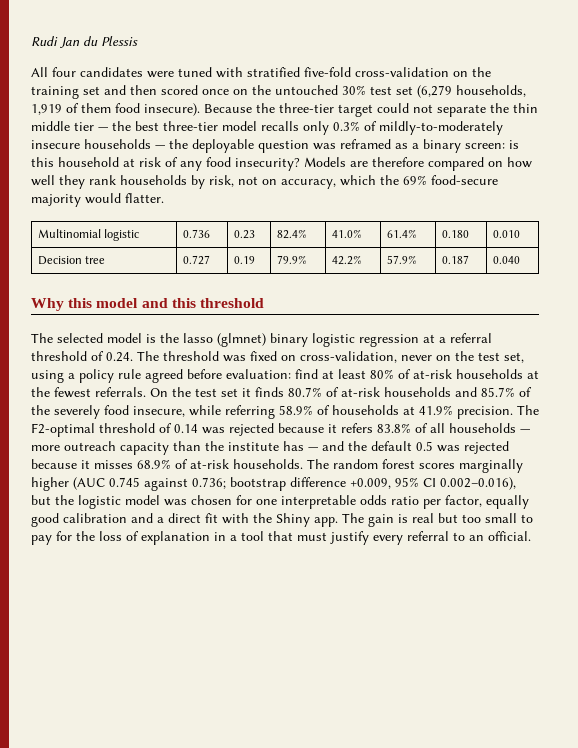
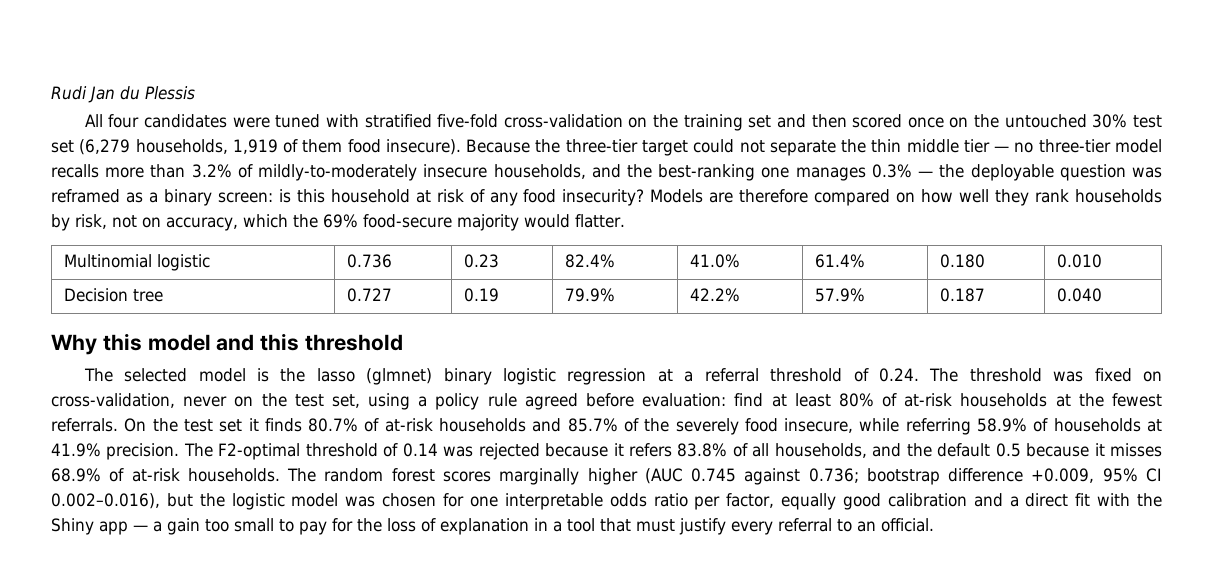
[112,121,159,131] the best -> [1014,142,1034,153] no
[303,121,503,135] [31,139,151,149] only 0.3% of mildly-to-moderately insecure households -> [105,164,912,181] more than 3.2% of mildly-to-moderately insecure households, and the best-ranking one manages 0.3%
[449,423,530,433] [31,441,318,455] households — more outreach capacity than the institute has — -> [774,443,867,458] households,
[437,441,509,454] was rejected -> (1021, 450) none
[314,513,458,527] app. The gain is real but -> [99,518,200,535] app — a gain

